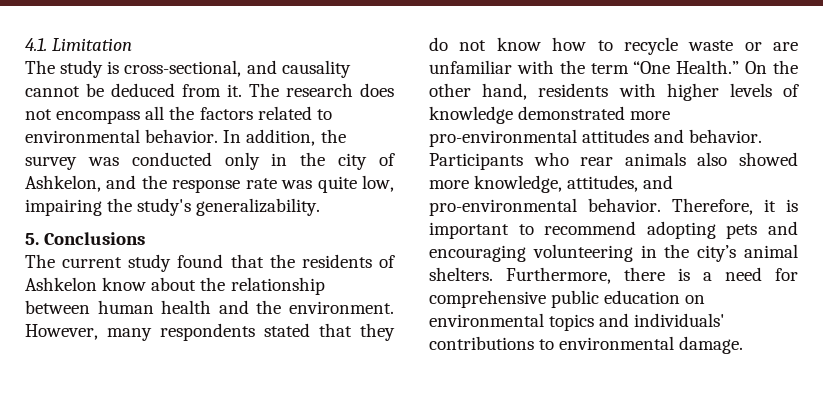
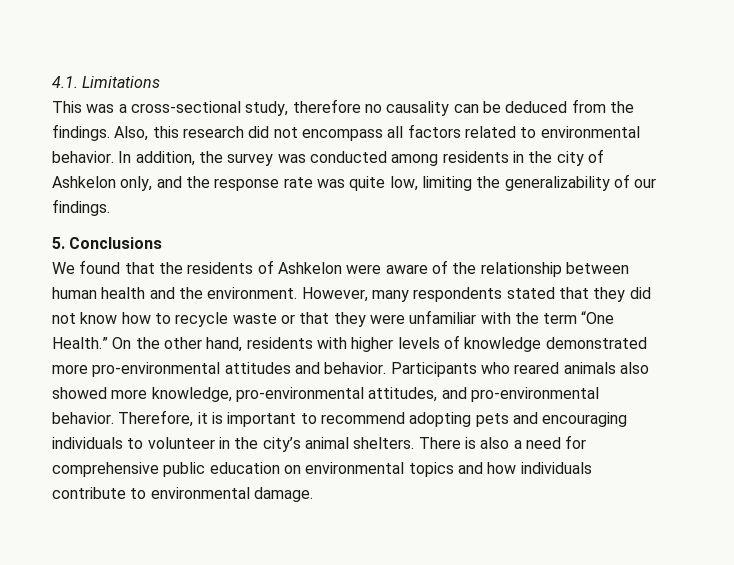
[52,38,133,51] [25,60,351,78] [25,83,394,97] Limitation // The study is cross-sectional, and causality cannot be deduced from it. The research does -> [82,76,161,88] [52,99,634,116] [52,124,270,141] Limitations // This was a cross-sectional study, therefore no causality can be deduced from the findings. Also, this research did
[169,106,195,120] the -> (404, 132) none
[224,152,260,170] only -> [391,151,509,166] among residents
[25,175,101,192] Ashkelon, -> [52,176,153,191] Ashkelon only,
[25,198,321,216] impairing the study's generalizability. -> [421,174,657,191] [52,199,110,216] limiting the generalizability of our findings.
[25,254,172,272] The current study -> [52,262,75,274] We
[102,277,197,291] know about -> [346,260,448,274] were aware of
[429,37,448,51] do -> [629,287,651,299] did
[773,42,798,51] are -> [299,312,405,327] that they were
[580,157,614,166] rear -> [514,362,560,374] reared
(563, 184) none -> [235,387,364,402] pro-environmental
[532,244,633,262] volunteering -> [52,437,215,449] individuals to volunteer
[506,267,690,284] Furthermore, there is -> [418,437,510,449] There is also
[634,313,726,327] [429,336,534,350] individuals' contributions -> [487,462,592,474] [52,487,126,499] how individuals contribute

